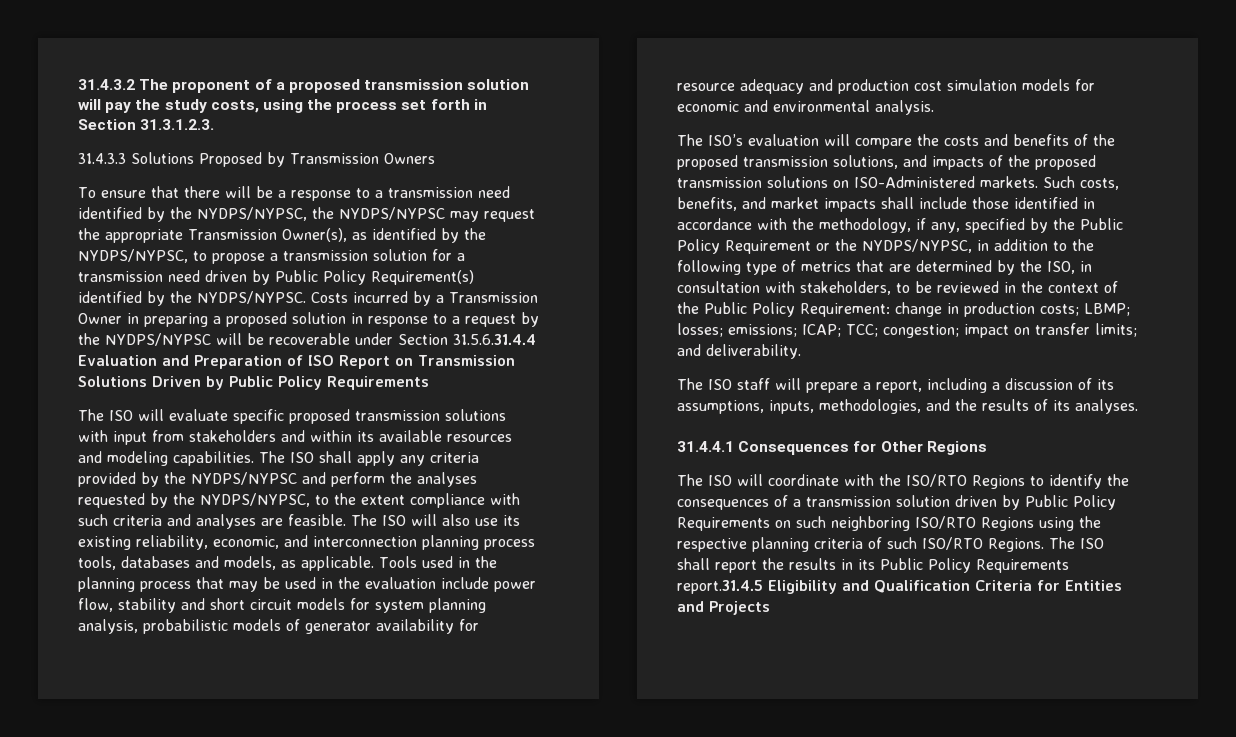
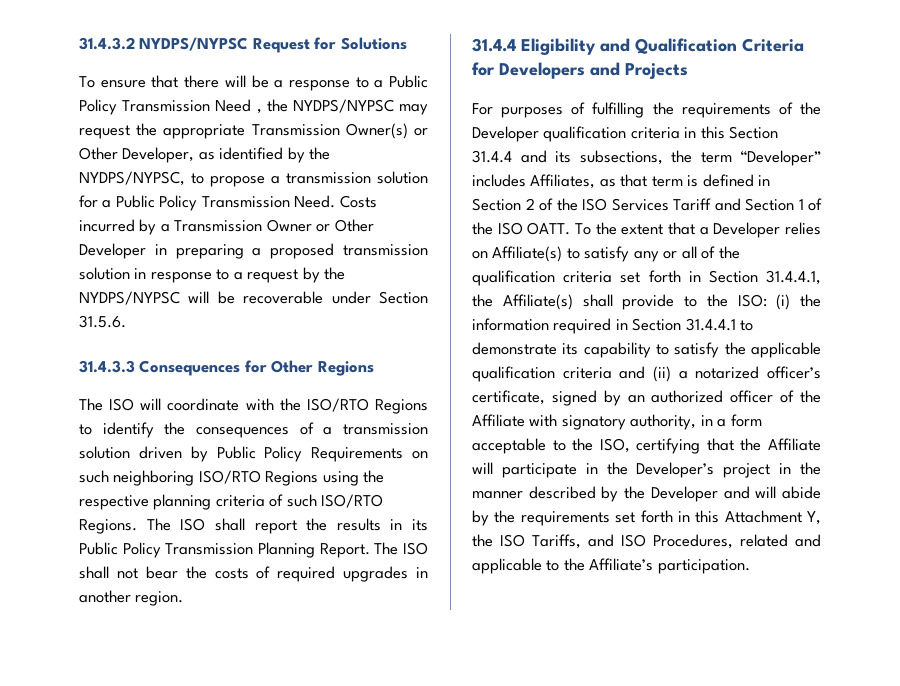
[139,79,530,93] [78,99,487,113] [78,119,215,130] [78,152,435,167] The proponent of a proposed transmission solution will pay the study costs, using the process set forth in Section 31.3.1.2.3. // 31.4.3.3 Solutions Proposed by Transmission Owners -> [139,37,407,53] NYDPS/NYPSC Request for Solutions
[387,186,510,198] [78,207,307,222] transmission need identified by the NYDPS/NYPSC, -> [388,75,428,88] [79,99,262,115] Public Policy Transmission Need ,
[281,228,347,242] Owner(s), -> [345,123,428,139] [79,147,195,163] Owner(s) or Other Developer,
[78,270,474,285] [78,291,306,306] transmission need driven by Public Policy Requirement(s) identified by the NYDPS/NYPSC. -> [115,195,336,211] Public Policy Transmission Need.
(122, 318) none -> [316,219,374,232] [79,243,146,259] or Other Developer
(287, 319) none -> [343,244,429,256] transmission
[453,334,536,345] [78,355,515,369] [78,376,429,390] [78,409,506,424] [78,430,512,445] [78,451,479,466] [78,472,477,487] [78,493,520,508] [78,514,520,529] [78,535,535,550] [78,556,497,571] [78,577,536,592] [78,598,486,613] [78,619,479,634] [677,79,1095,94] [677,100,934,115] [677,134,1115,149] [677,155,1096,170] [677,176,1119,190] [677,197,1095,212] [677,218,1123,233] [677,239,1094,254] [677,260,1092,275] [677,281,1118,295] [677,302,1130,317] [677,323,1137,338] [677,344,801,359] [677,378,1114,393] [677,399,1138,414] [677,441,734,452] 31.5.6.31.4.4 Evaluation and Preparation of ISO Report on Transmission Solutions Driven by Public Policy Requirements // The ISO will evaluate specific proposed transmission solutions with input from stakeholders and within its available resources and modeling capabilities. The ISO shall apply any criteria provided by the NYDPS/NYPSC and perform the analyses requested by the NYDPS/NYPSC, to the extent compliance with such criteria and analyses are feasible. The ISO will also use its existing reliability, economic, and interconnection planning process tools, databases and models, as applicable. Tools used in the planning process that may be used in the evaluation include power flow, stability and short circuit models for system planning analysis, probabilistic models of generator availability for resource adequacy and production cost simulation models for economic and environmental analysis. // The ISO’s evaluation will compare the costs and benefits of the proposed transmission solutions, and impacts of the proposed transmission solutions on ISO-Administered markets. Such costs, benefits, and market impacts shall include those identified in accordance with the methodology, if any, specified by the Public Policy Requirement or the NYDPS/NYPSC, in addition to the following type of metrics that are determined by the ISO, in consultation with stakeholders, to be reviewed in the context of the Public Policy Requirement: change in production costs; LBMP; losses; emissions; ICAP; TCC; congestion; impact on transfer limits; and deliverability. // The ISO staff will prepare a report, including a discussion of its assumptions, inputs, methodologies, and the results of its analyses. // 31.4.4.1 -> [79,315,126,328] [79,360,135,373] 31.5.6. // 31.4.3.3
[976,559,1069,573] [677,580,763,594] Requirements report.31.4.5 -> [165,542,428,558] [79,566,428,582] [79,590,184,606] [472,38,516,52] Transmission Planning Report. The ISO shall not bear the costs of required upgrades in another region. // 31.4.4
[1065,580,1122,591] Entities -> [499,62,585,79] Developers
(770, 608) none -> [472,102,821,118] [472,126,779,142] [472,150,821,166] [472,174,771,189] [472,198,822,211] [472,222,821,238] [472,246,740,262] [472,270,821,286] [472,294,821,310] [472,318,754,334] [472,342,821,358] [472,366,821,382] [472,390,821,406] [472,414,762,430] [472,438,821,454] [472,462,821,478] [472,486,821,502] [472,510,821,526] [472,534,821,549] [472,558,750,574] // For purposes of fulfilling the requirements of the Developer qualification criteria in this Section 31.4.4 and its subsections, the term “Developer” includes Affiliates, as that term is defined in Section 2 of the ISO Services Tariff and Section 1 of the ISO OATT. To the extent that a Developer relies on Affiliate(s) to satisfy any or all of the qualification criteria set forth in Section 31.4.4.1, the Affiliate(s) shall provide to the ISO: (i) the information required in Section 31.4.4.1 to demonstrate its capability to satisfy the applicable qualification criteria and (ii) a notarized officer’s certificate, signed by an authorized officer of the Affiliate with signatory authority, in a form acceptable to the ISO, certifying that the Affiliate will participate in the Developer’s project in the manner described by the Developer and will abide by the requirements set forth in this Attachment Y, the ISO Tariffs, and ISO Procedures, related and applicable to the Affiliate’s participation.

